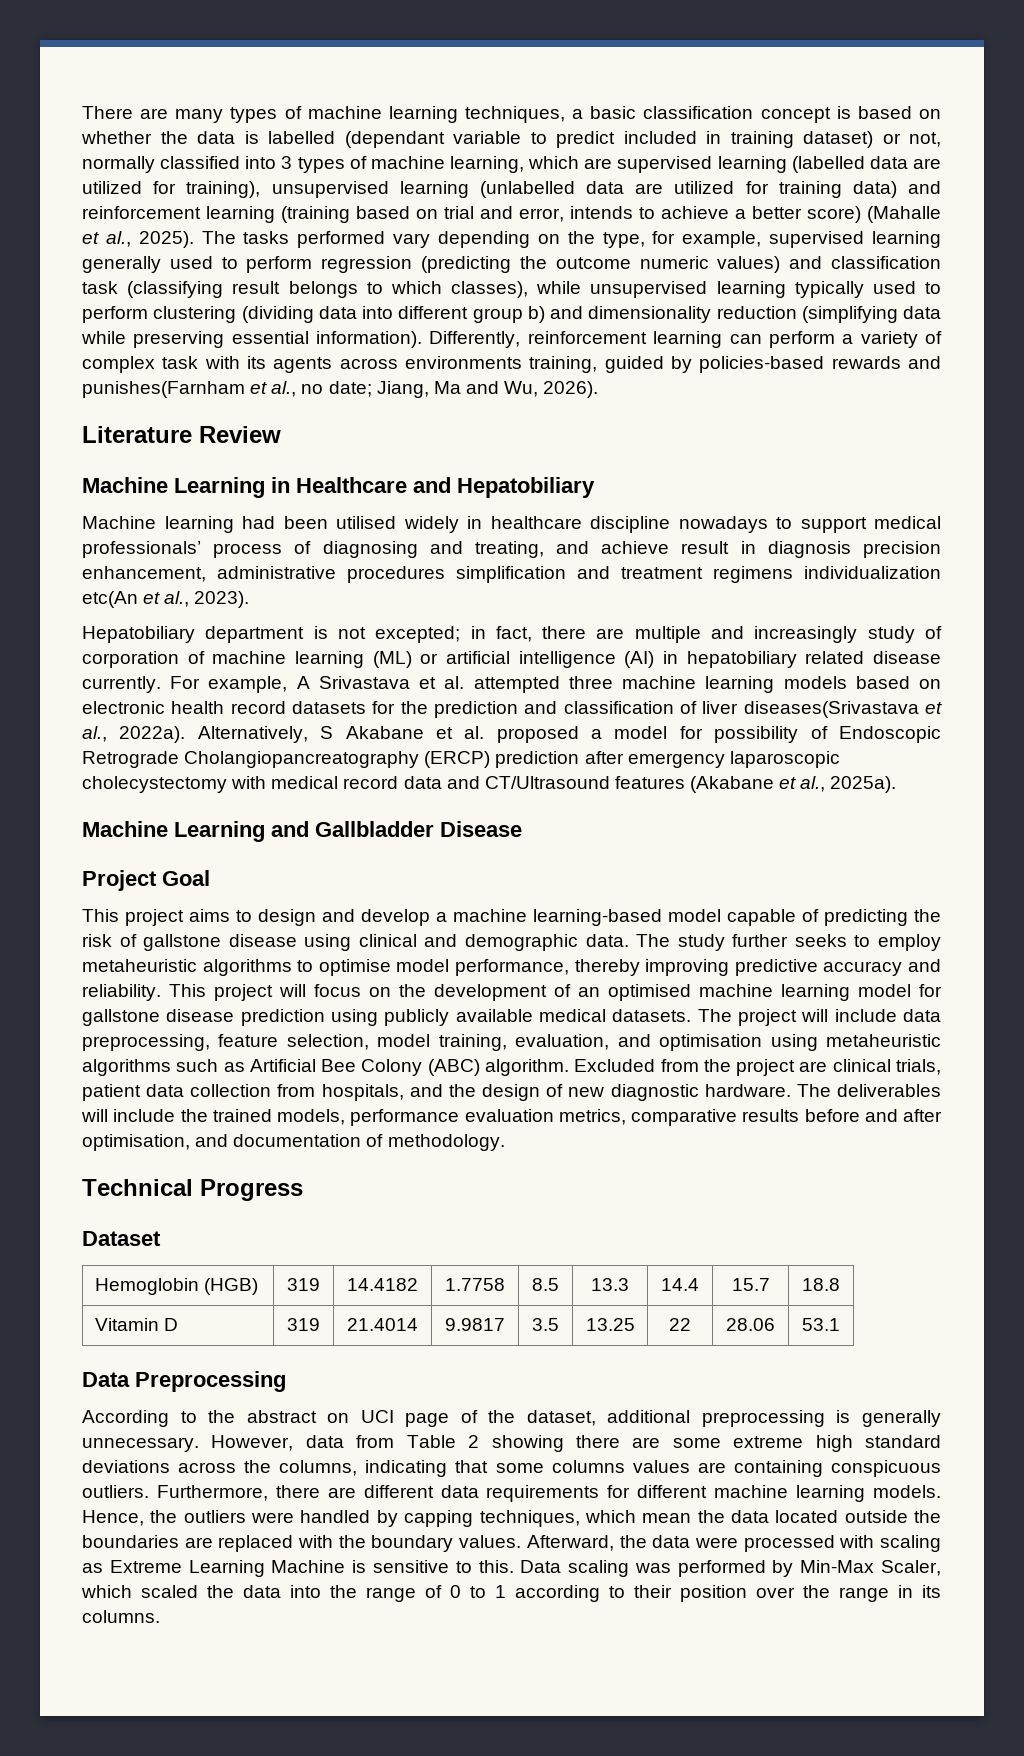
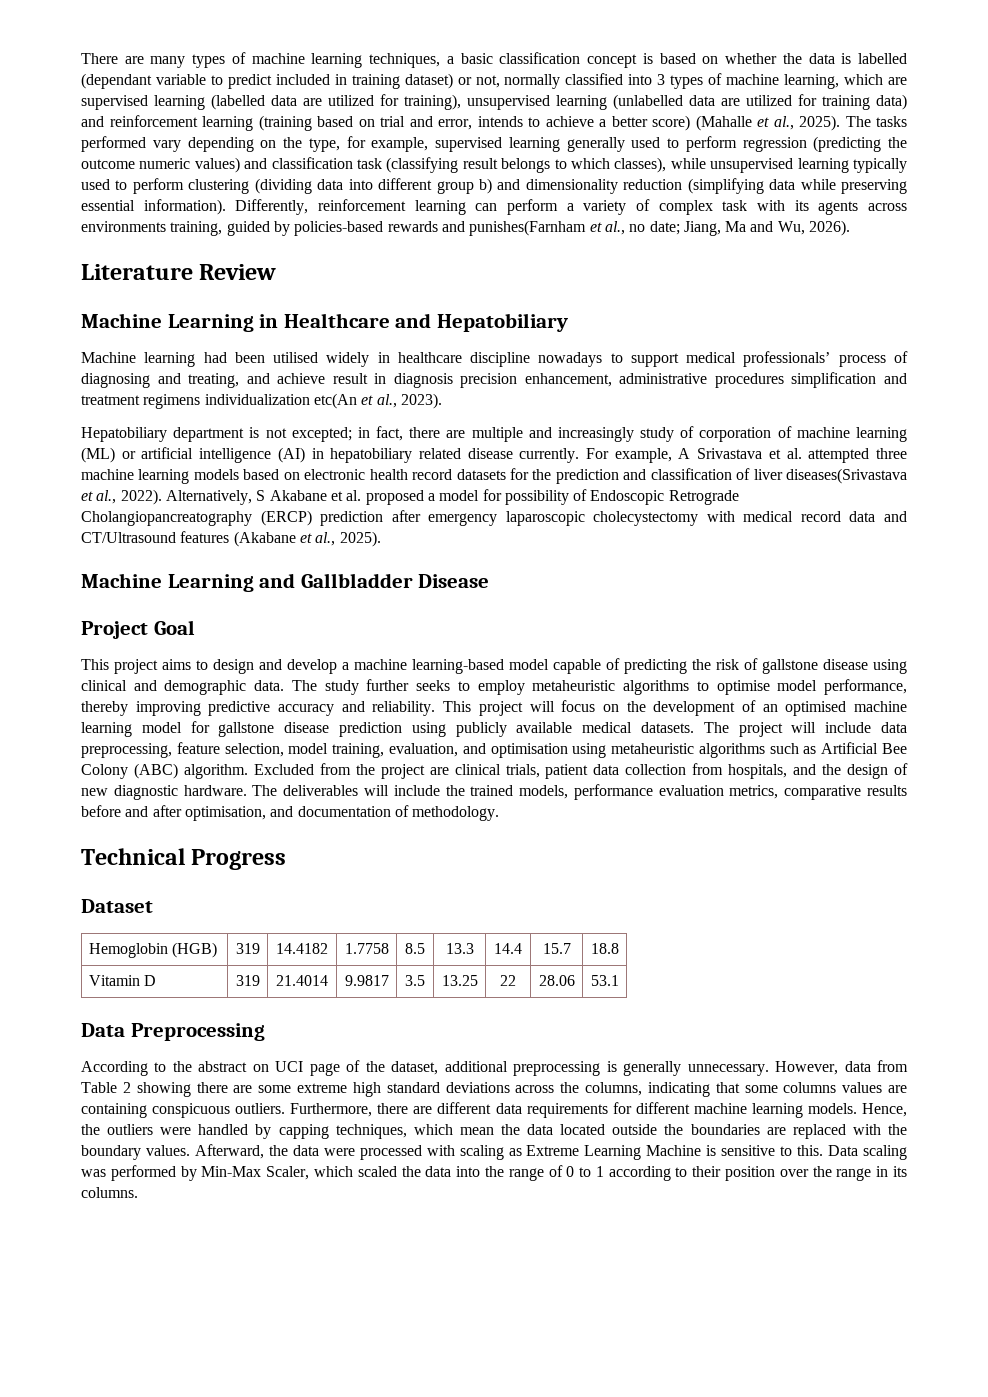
[119,726,186,743] 2022a). -> [120,489,162,505] 2022).
[830,776,897,793] 2025a). -> [339,531,381,547] 2025).

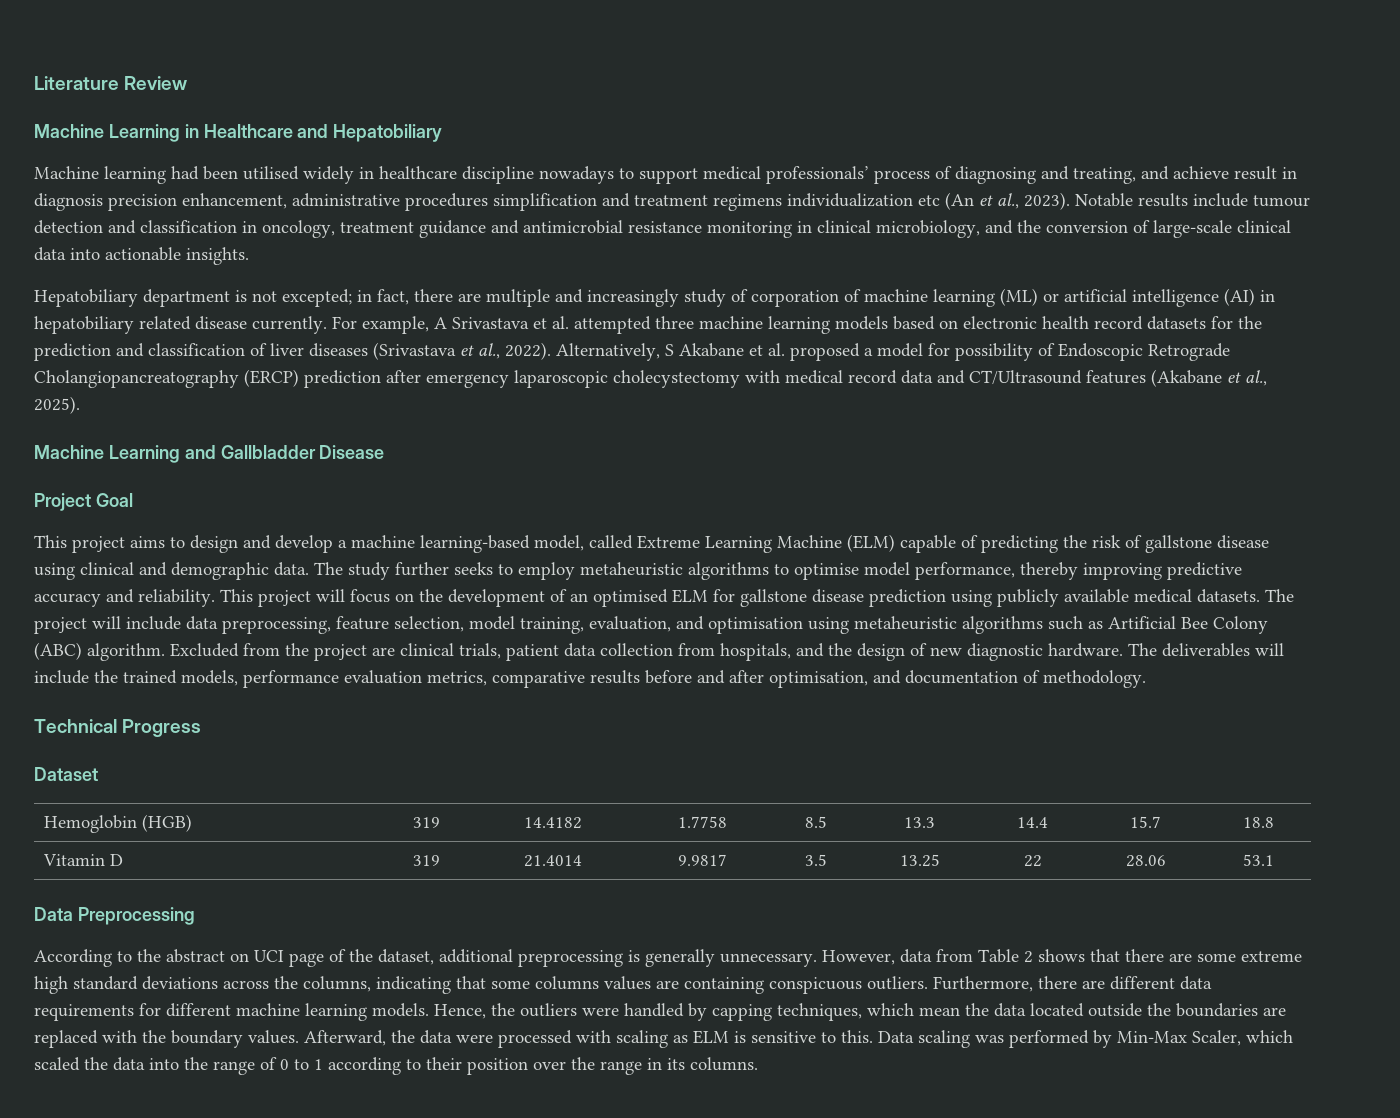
[81,52,907,68] [81,73,907,89] [81,94,907,110] [81,115,907,131] [81,136,907,152] [81,157,907,173] [81,178,907,194] [81,199,907,215] [81,220,851,236] There are many types of machine learning techniques, a basic classification concept is based on whether the data is labelled (dependant variable to predict included in training dataset) or not, normally classified into 3 types of machine learning, which are supervised learning (labelled data are utilized for training), unsupervised learning (unlabelled data are utilized for training data) and reinforcement learning (training based on trial and error, intends to achieve a better score) (Mahalle et al., 2025). The tasks performed vary depending on the type, for example, supervised learning generally used to perform regression (predicting the outcome numeric values) and classification task (classifying result belongs to which classes), while unsupervised learning typically used to perform clustering (dividing data into different group b) and dimensionality reduction (simplifying data while preserving essential information). Differently, reinforcement learning can perform a variety of complex task with its agents across environments training, guided by policies-based rewards and punishes(Farnham et al., no date; Jiang, Ma and Wu, 2026). // -> (34, 83) none
[313,393,357,409] etc(An -> [918,192,974,210] etc (An
(442, 401) none -> [1075,193,1310,207] [34,220,1291,238] [34,247,249,265] Notable results include tumour detection and classification in oncology, treatment guidance and antimicrobial resistance monitoring in clinical microbiology, and the conversion of large-scale clinical data into actionable insights.
[786,468,907,484] diseases(Srivastava -> [309,342,456,360] diseases (Srivastava
[509,659,549,670] model -> [534,534,895,553] model, called Extreme Learning Machine (ELM)
[854,701,907,712] [81,722,182,737] machine learning model -> [672,589,708,603] ELM
[136,1082,191,1097] showing -> [1038,949,1120,962] shows that
[526,1145,702,1160] Extreme Learning Machine -> [693,1030,729,1044] ELM

